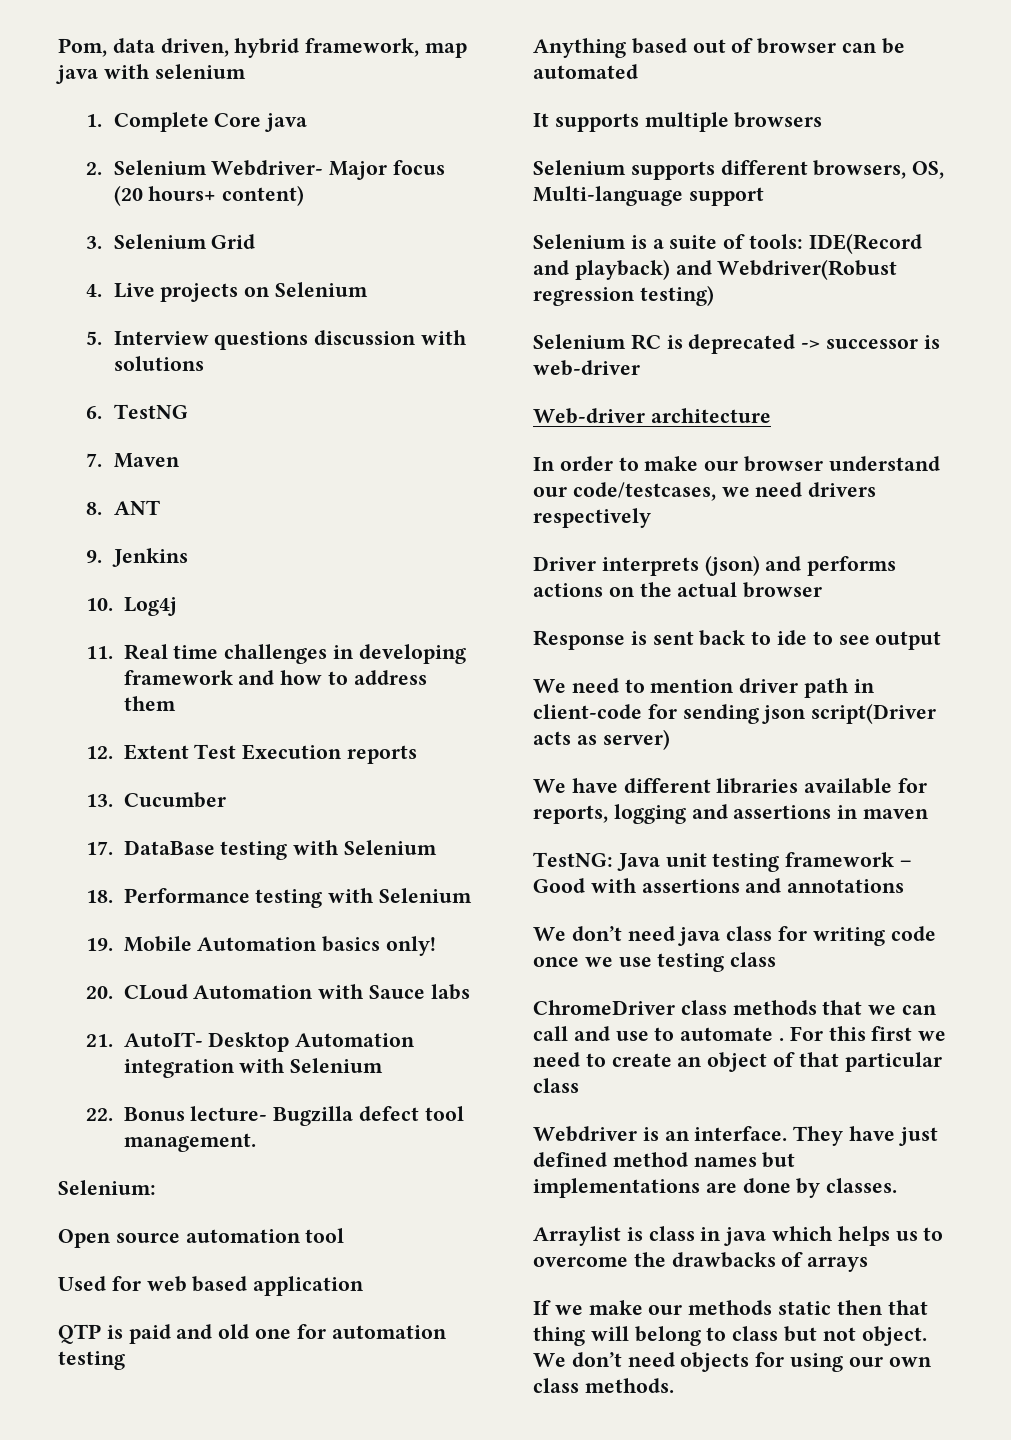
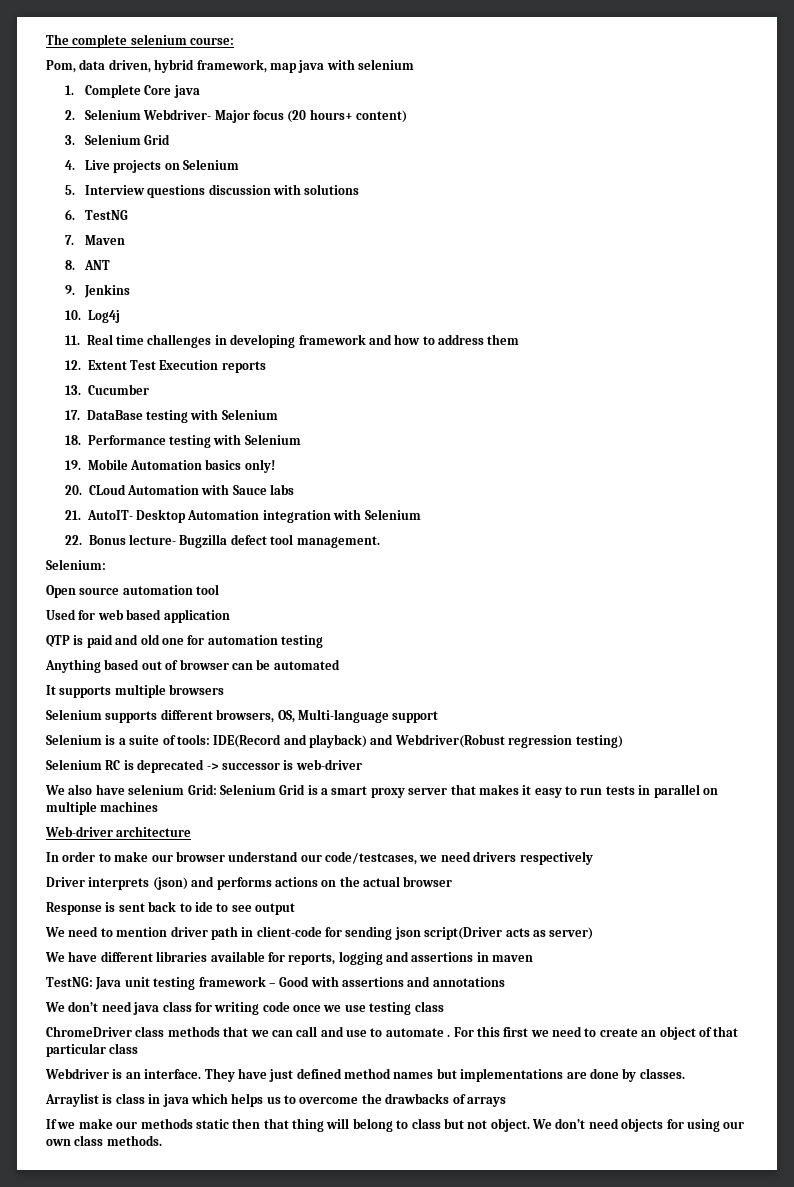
(58, 47) none -> [46,34,235,48] The complete selenium course: //
(640, 368) none -> [45,784,718,798] [46,801,159,815] // We also have selenium Grid: Selenium Grid is a smart proxy server that makes it easy to run tests in parallel on multiple machines

